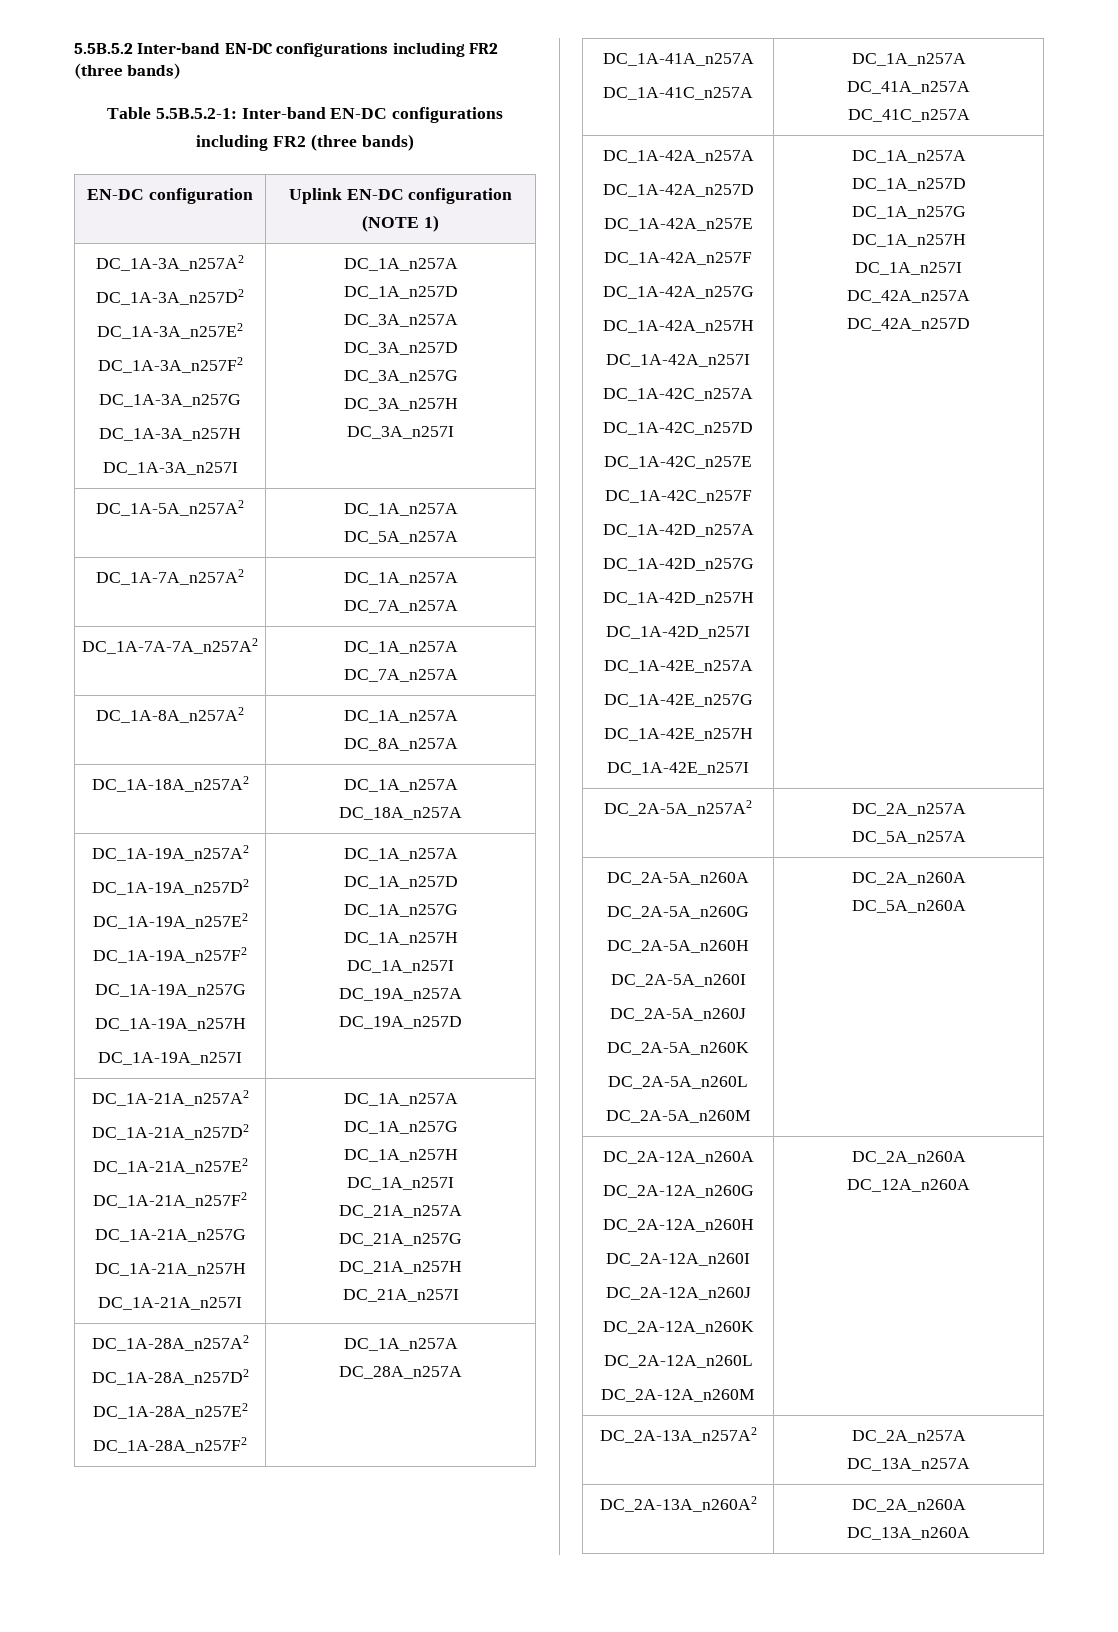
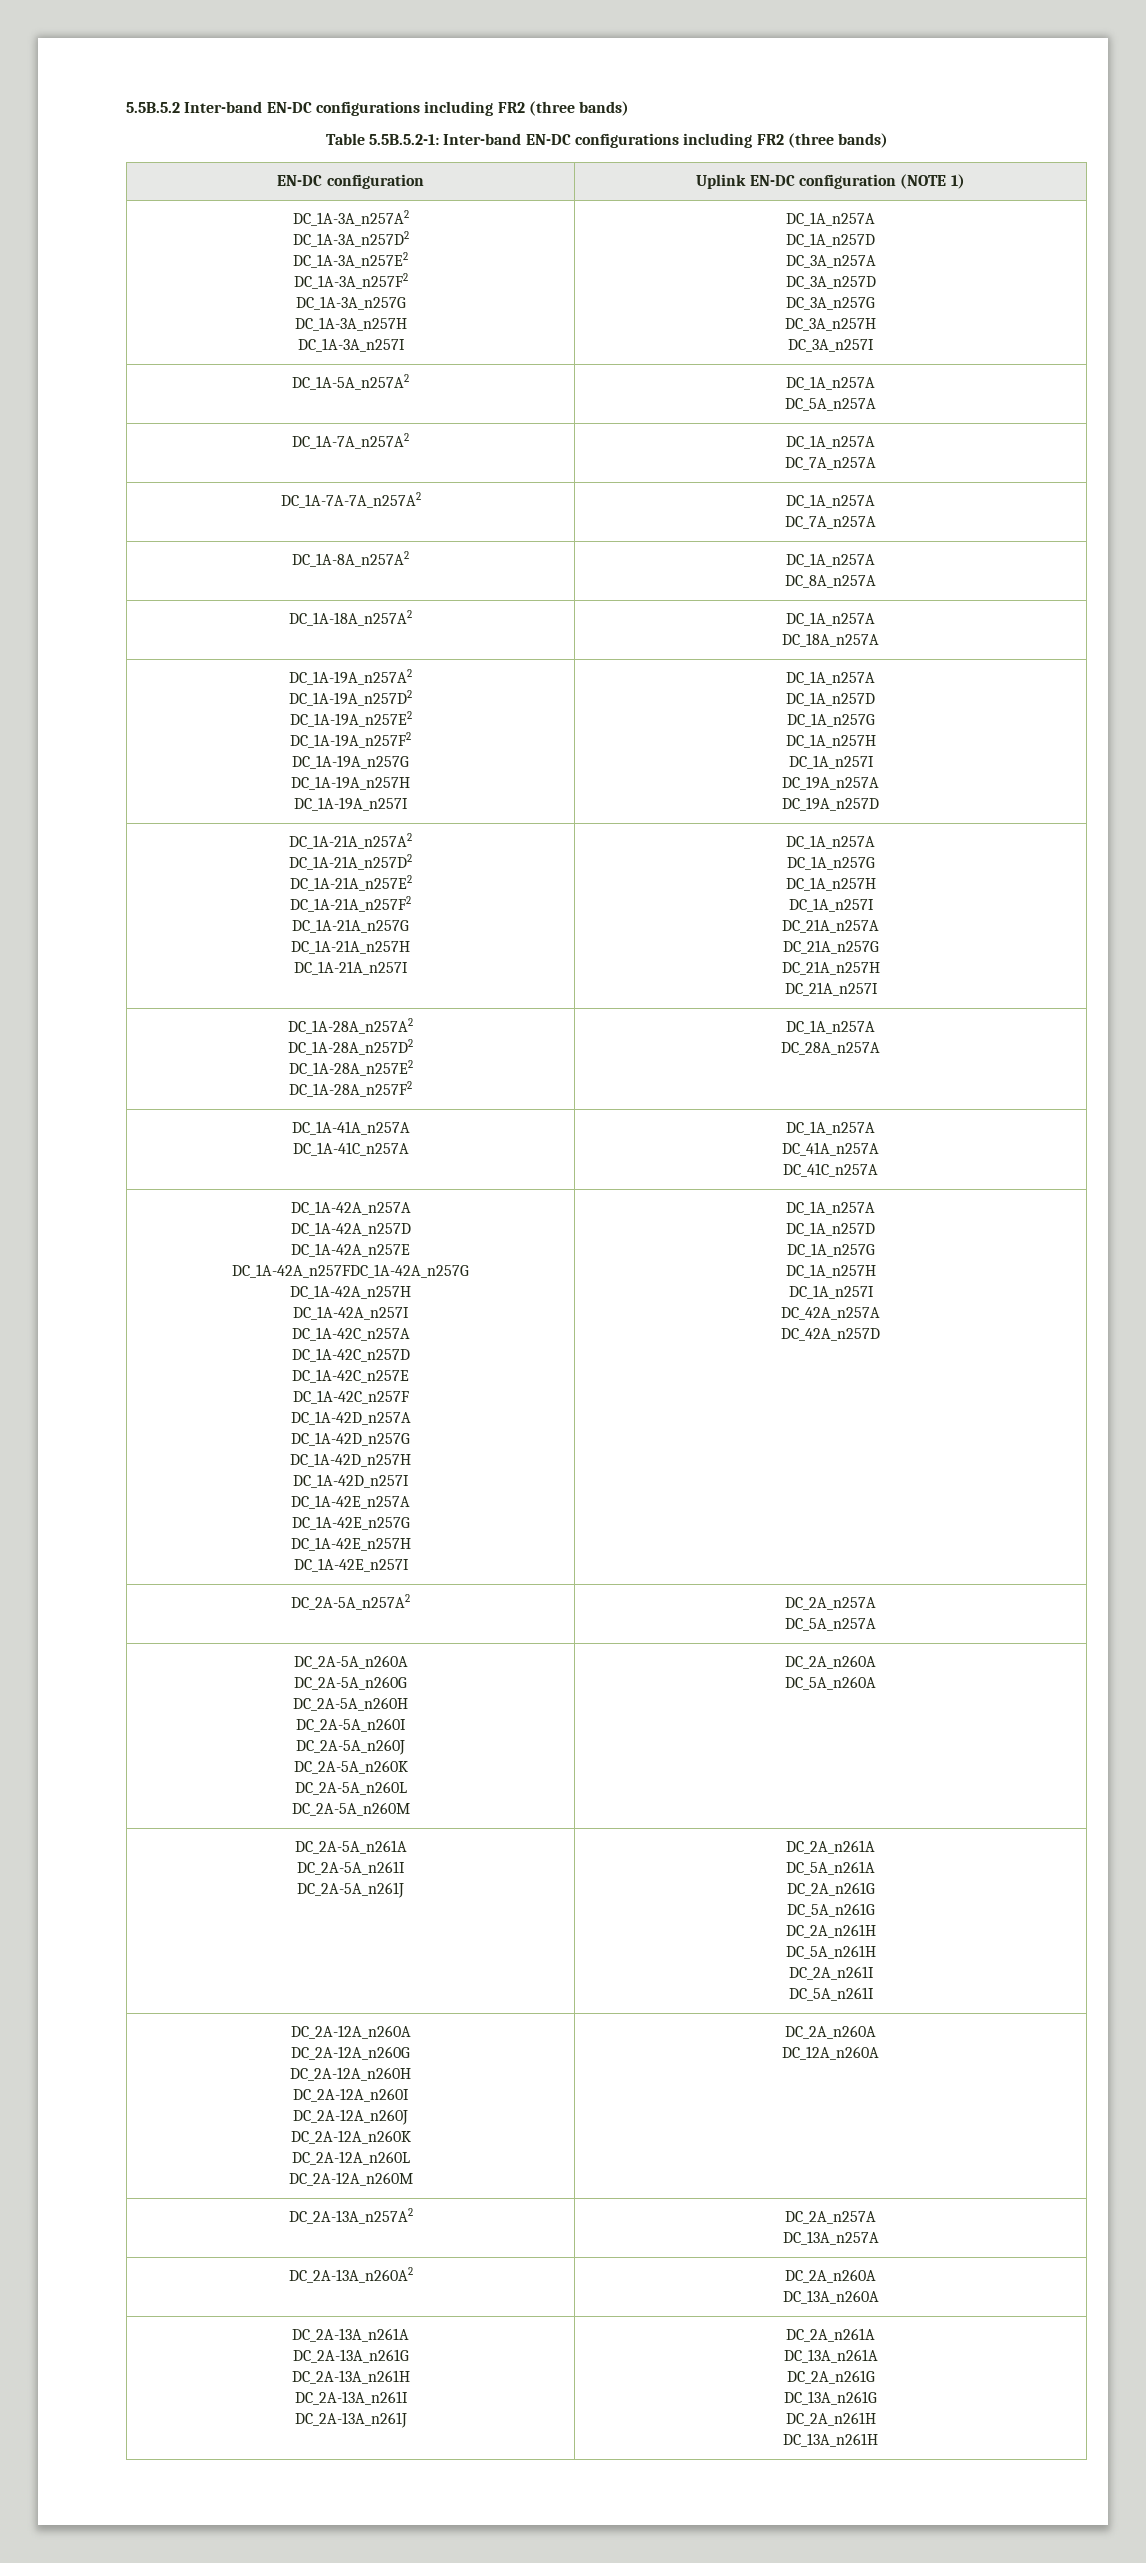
[604,252,752,265] [602,286,754,299] DC_1A-42A_n257F // DC_1A-42A_n257G -> [232,1264,469,1278] DC_1A-42A_n257FDC_1A-42A_n257G
(966, 906) none -> [294,1840,407,1854] [297,1861,405,1875] [297,1882,404,1898] [786,1840,875,1854] [786,1861,875,1875] [786,1882,875,1896] [786,1903,875,1917] [785,1924,876,1938] [785,1945,876,1959] [788,1966,874,1980] [788,1987,874,2001] // DC_2A-5A_n261A // DC_2A-5A_n261I // DC_2A-5A_n261J | DC_2A_n261A // DC_5A_n261A // DC_2A_n261G // DC_5A_n261G // DC_2A_n261H // DC_5A_n261H // DC_2A_n261I // DC_5A_n261I
(970, 1533) none -> [292,2328,409,2342] [292,2349,409,2363] [291,2370,410,2384] [294,2391,408,2405] [294,2412,407,2428] [786,2328,875,2342] [783,2349,878,2363] [786,2370,875,2384] [784,2391,877,2405] [785,2412,876,2426] [783,2433,878,2447] // DC_2A-13A_n261A // DC_2A-13A_n261G // DC_2A-13A_n261H // DC_2A-13A_n261I // DC_2A-13A_n261J | DC_2A_n261A // DC_13A_n261A // DC_2A_n261G // DC_13A_n261G // DC_2A_n261H // DC_13A_n261H

